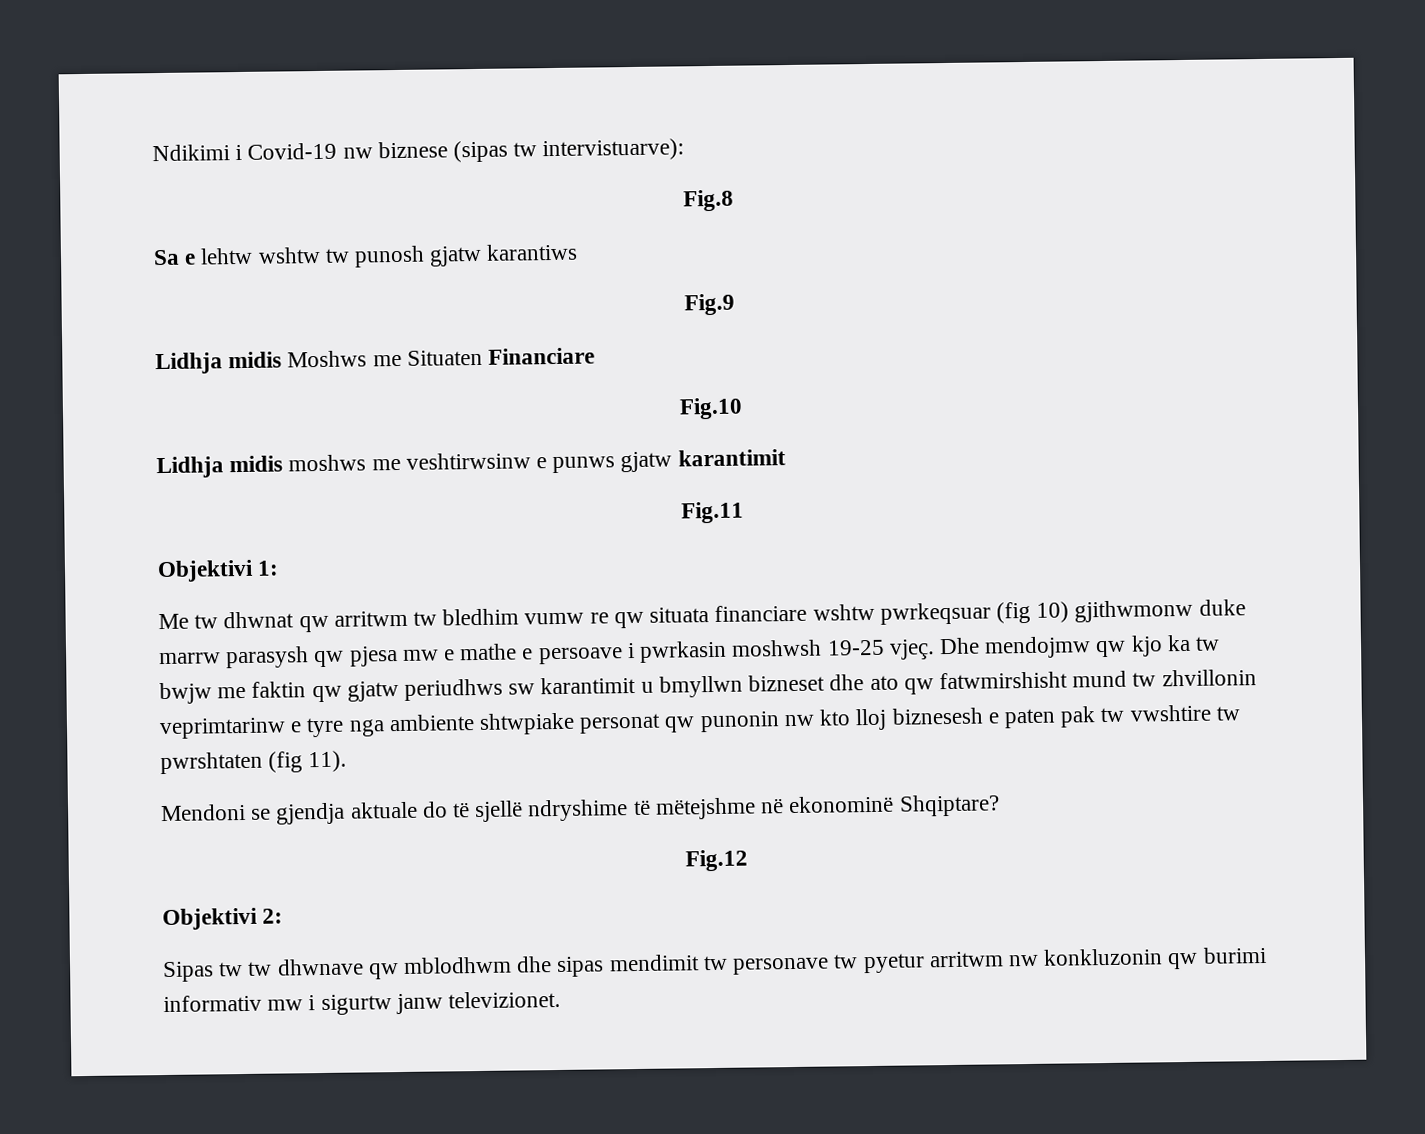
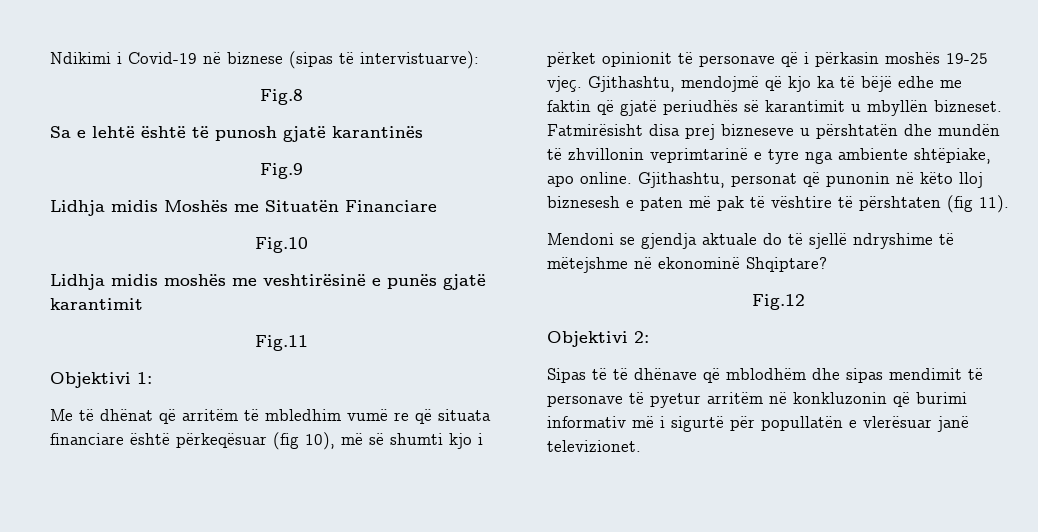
[342,147,373,159] nw -> [203,52,221,64] në
[513,142,538,157] tw -> [339,52,354,64] të
[200,243,579,268] lehtw wshtw tw punosh gjatw karantiws -> [92,126,423,142] lehtë është të punosh gjatë karantinës
[287,349,483,368] Moshws me Situaten -> [164,200,339,212] Moshës me Situatën
[288,451,673,474] moshws me veshtirwsinw e punws gjatw -> [164,274,486,290] moshës me veshtirësinë e punës gjatë
[194,599,1246,633] [159,634,1220,669] [159,669,1257,705] [159,704,1240,740] [160,751,263,775] tw dhwnat qw arritwm tw bledhim vumw re qw situata financiare wshtw pwrkeqsuar (fig 10) gjithwmonw duke marrw parasysh qw pjesa mw e mathe e persoave i pwrkasin moshwsh 19-25 vjeç. Dhe mendojmw qw kjo ka tw bwjw me faktin qw gjatw periudhws sw karantimit u bmyllwn bizneset dhe ato qw fatwmirshisht mund tw zhvillonin veprimtarinw e tyre nga ambiente shtwpiake personat qw punonin nw kto lloj biznesesh e paten pak tw vwshtire tw pwrshtaten -> [79,409,491,424] [50,432,483,450] [547,52,988,67] [547,76,962,92] [547,100,1002,116] [547,124,1000,140] [547,148,991,164] [547,172,983,188] [547,196,941,211] të dhënat që arritëm të mbledhim vumë re që situata financiare është përkeqësuar (fig 10), më së shumti kjo i përket opinionit të personave që i përkasin moshës 19-25 vjeç. Gjithashtu, mendojmë që kjo ka të bëjë edhe me faktin që gjatë periudhës së karantimit u mbyllën bizneset. Fatmirësisht disa prej bizneseve u përshtatën dhe mundën të zhvillonin veprimtarinë e tyre nga ambiente shtëpiake, apo online. Gjithashtu, personat që punonin në këto lloj biznesesh e paten më pak të vështire të përshtaten
[218,946,1267,980] [163,993,443,1016] tw tw dhwnave qw mblodhwm dhe sipas mendimit tw personave tw pyetur arritwm nw konkluzonin qw burimi informativ mw i sigurtw janw -> [592,368,983,383] [547,392,967,408] [547,416,969,432] të të dhënave që mblodhëm dhe sipas mendimit të personave të pyetur arritëm në konkluzonin që burimi informativ më i sigurtë për popullatën e vlerësuar janë

